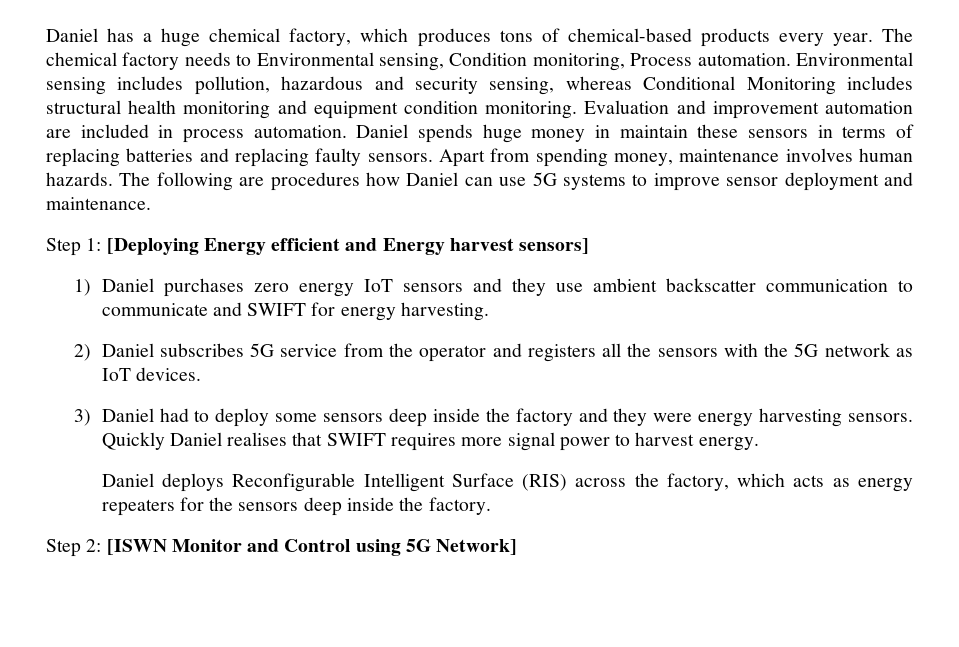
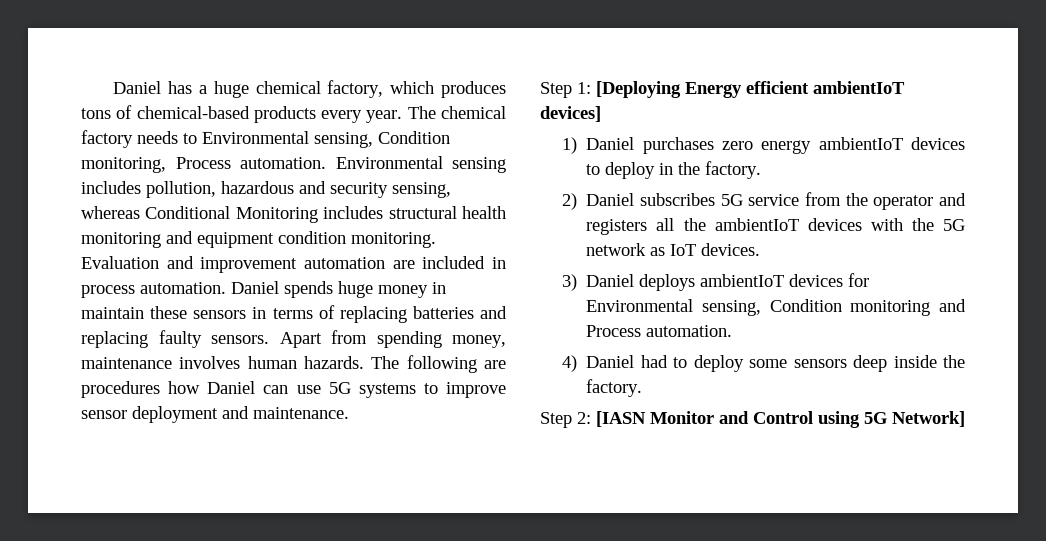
[345,238,590,255] and Energy harvest sensors] -> [813,81,905,94] [540,106,601,122] ambientIoT devices]
[363,278,914,296] [101,302,490,321] IoT sensors and they use ambient backscatter communication to communicate and SWIFT for energy harvesting. -> [818,137,965,150] [586,161,762,179] ambientIoT devices to deploy in the factory.
[657,348,718,357] sensors -> [714,218,862,231] ambientIoT devices
(154, 415) none -> [639,273,870,291] [586,299,966,316] [586,325,733,337] [562,355,635,372] deploys ambientIoT devices for Environmental sensing, Condition monitoring and Process automation. // 4) Daniel
[515,408,913,427] [101,432,759,451] [101,473,914,492] [101,497,424,516] factory and they were energy harvesting sensors. Quickly Daniel realises that SWIFT requires more signal power to harvest energy. // Daniel deploys Reconfigurable Intelligent Surface (RIS) across the factory, which acts as energy repeaters for the sensors deep inside the -> (965, 361) none
[106,539,167,555] [ISWN -> [596,411,646,427] [IASN

